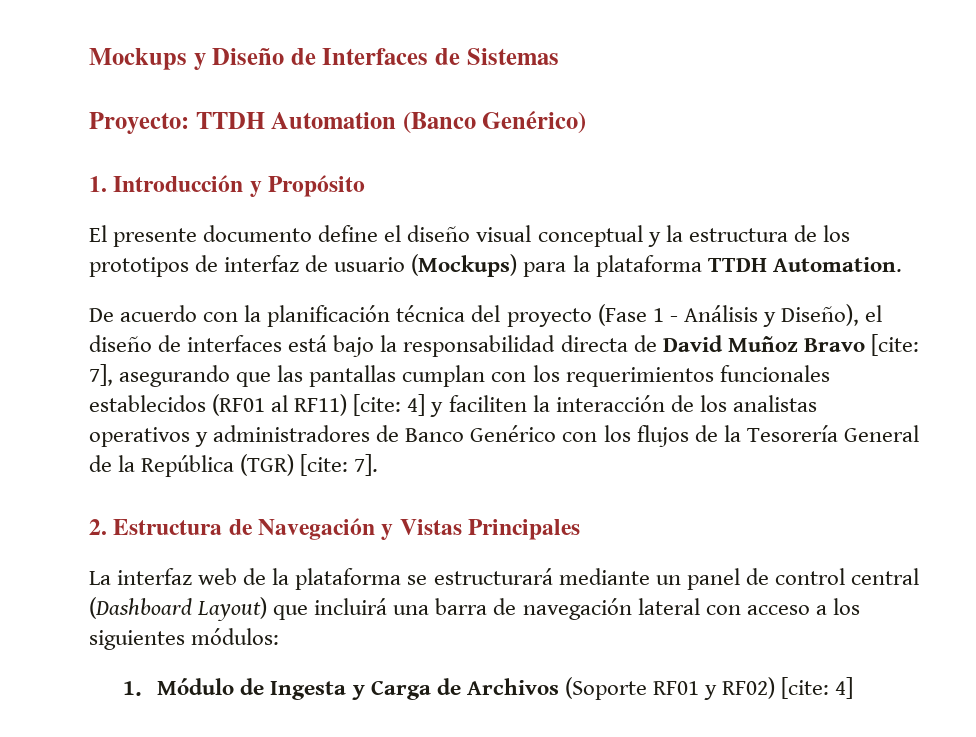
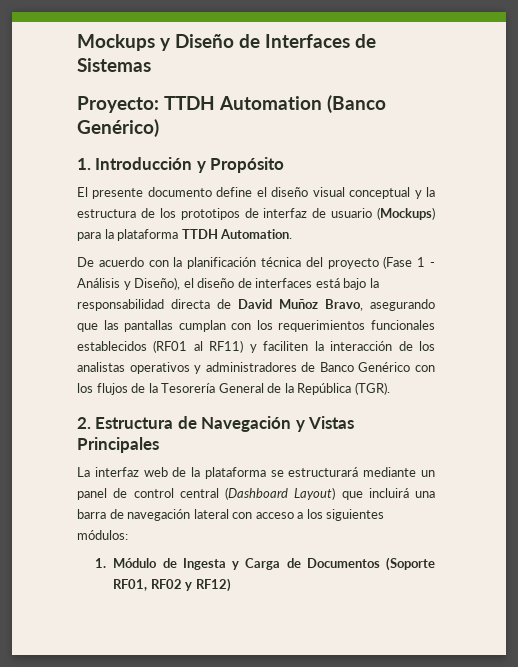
[803,334,919,356] [89,364,113,386] Bravo [cite: 7], -> [325,299,363,311] Bravo,
[353,394,426,416] [cite: 4] -> (244, 346) none
[240,454,379,476] (TGR) [cite: 7]. -> [354,382,390,395] (TGR).
[466,677,854,700] Archivos (Soporte RF01 y RF02) [cite: 4] -> [306,557,435,571] [113,578,231,592] Documentos (Soporte RF01, RF02 y RF12)

